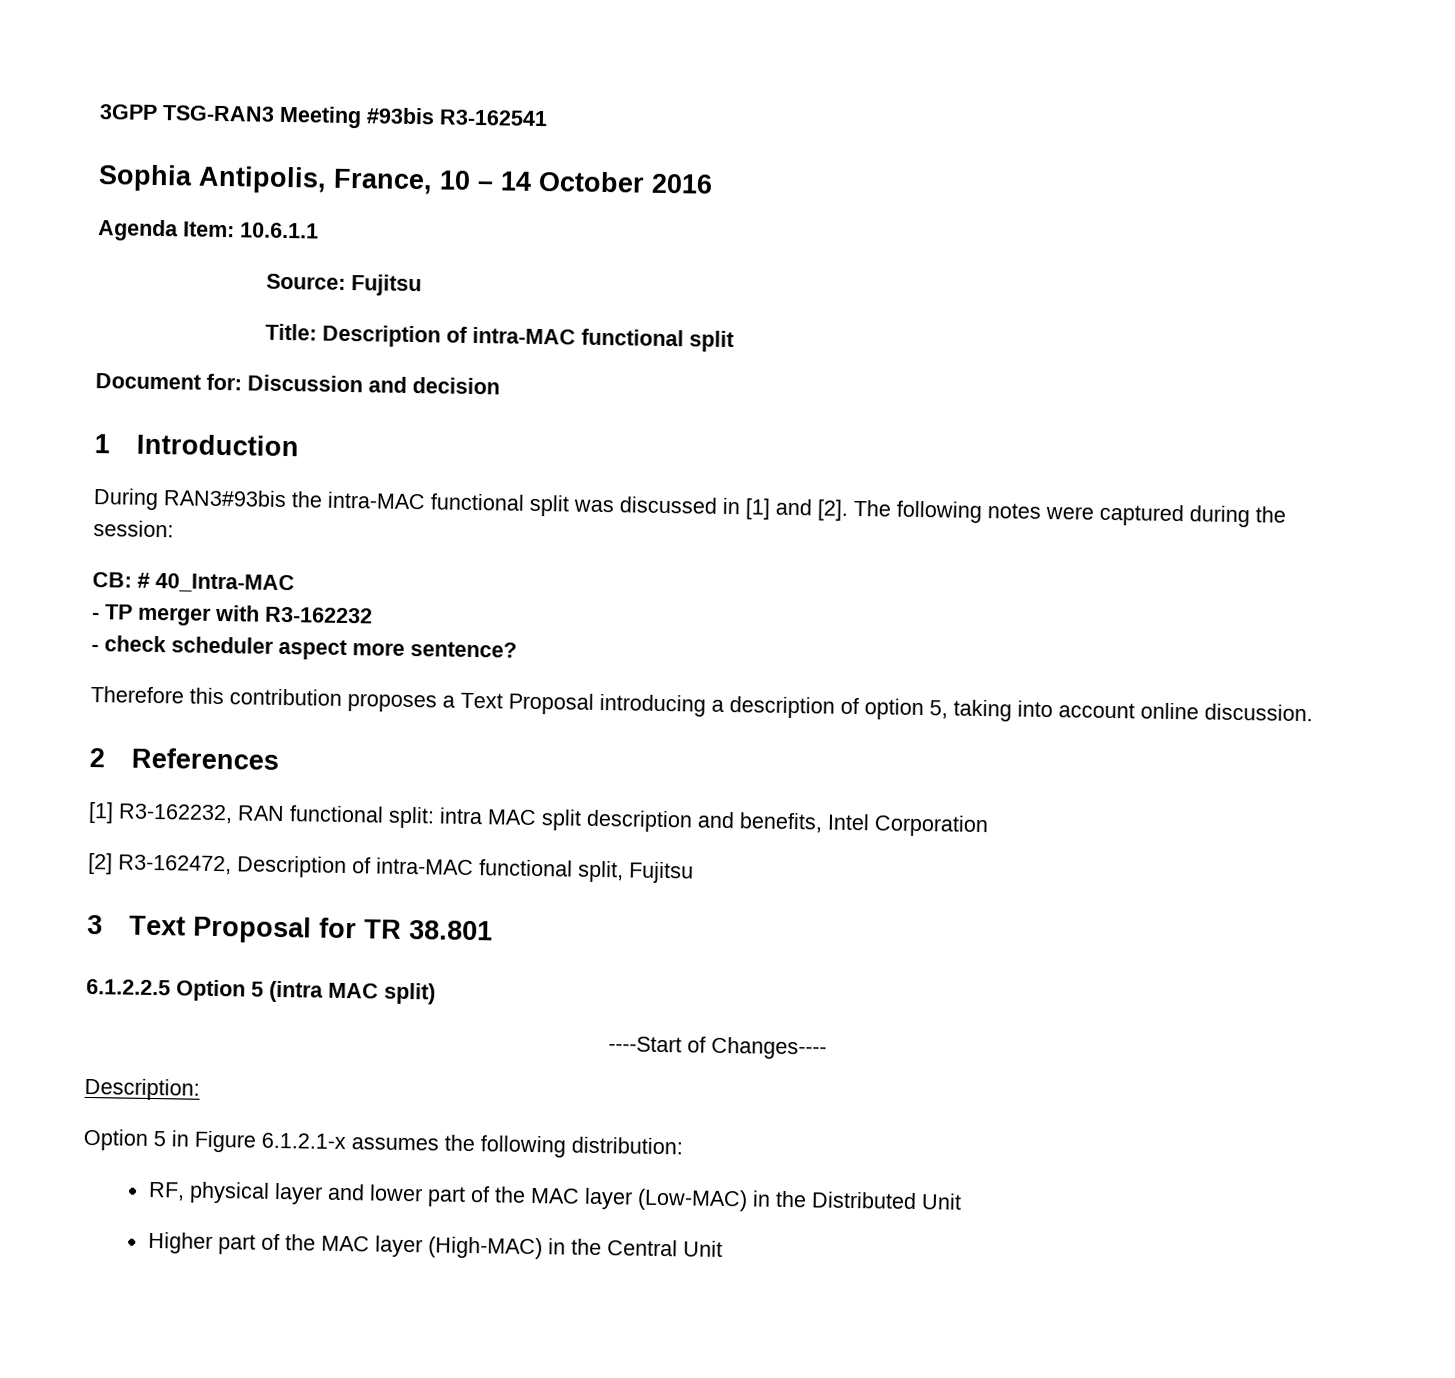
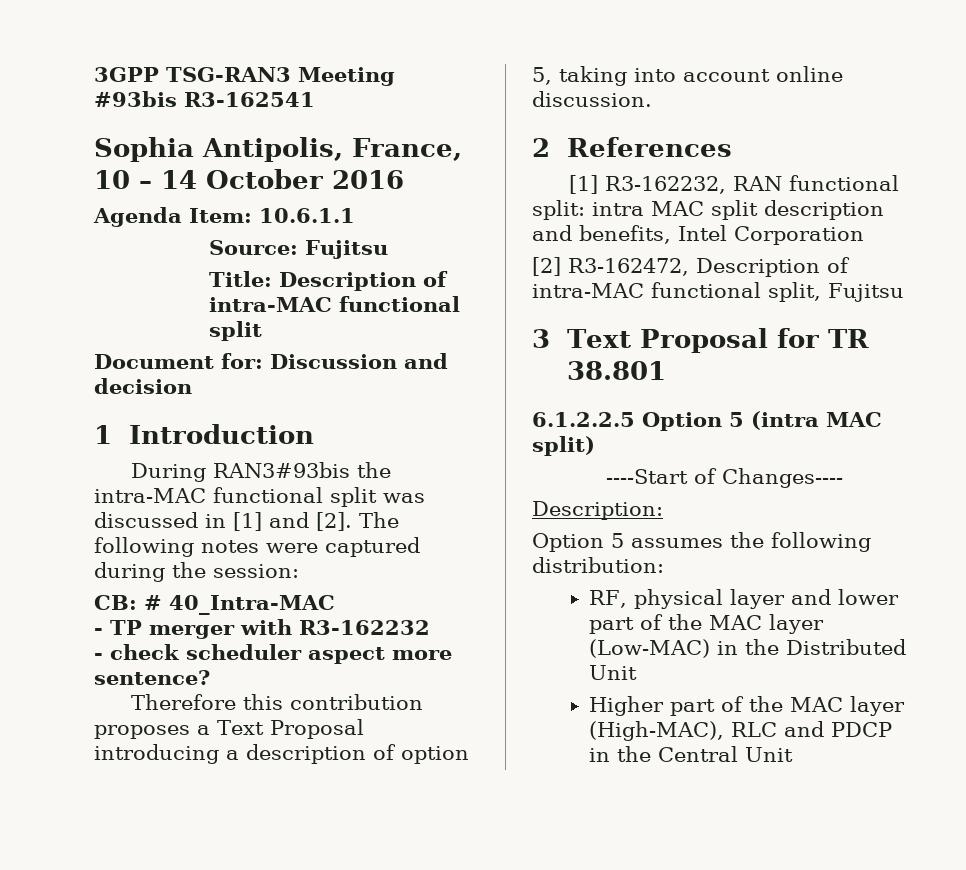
[171,1130,346,1153] in Figure 6.1.2.1-x -> (624, 540) none
[427,1236,543,1260] (High-MAC) -> [589,721,893,741] (High-MAC), RLC and PDCP

